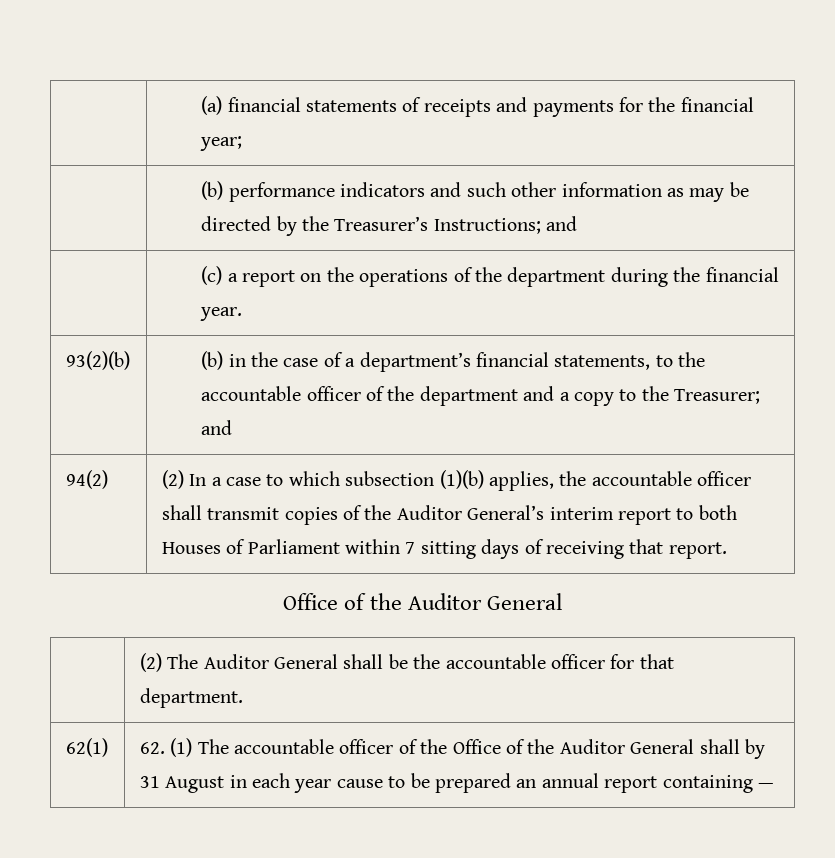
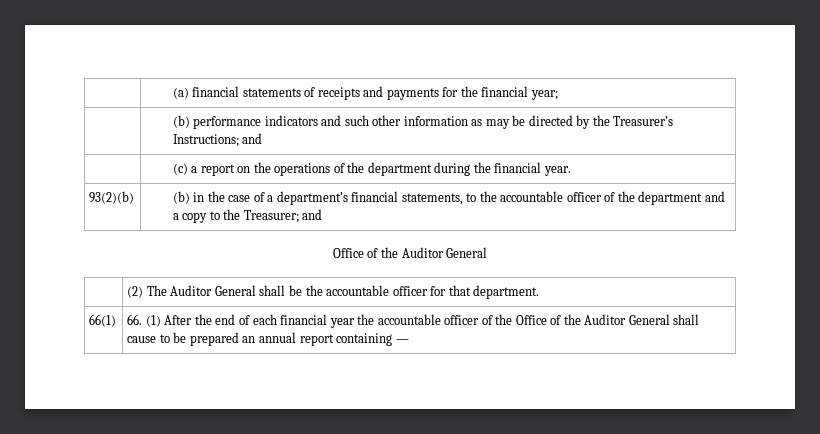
[65,470,108,489] [161,470,752,491] [161,505,737,525] [161,539,727,559] // 94(2) | (2) In a case to which subsection (1)(b) applies, the accountable officer shall transmit copies of the Auditor General’s interim report to both Houses of Parliament within 7 sitting days of receiving that report. -> (323, 214) none
[65,738,108,757] [139,738,229,757] 62(1) | 62. (1) The -> [89,314,117,327] [127,314,375,328] 66(1) | 66. (1) After the end of each financial year the
[744,739,765,759] [139,773,332,793] by 31 August in each year -> (700, 319) none

